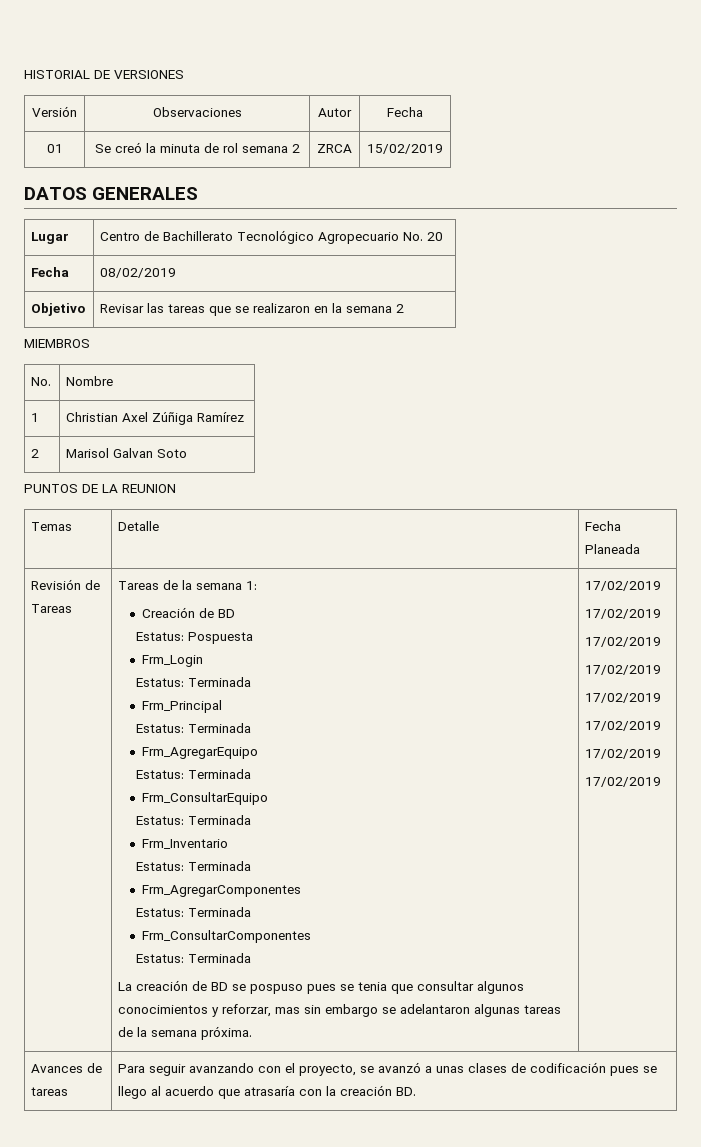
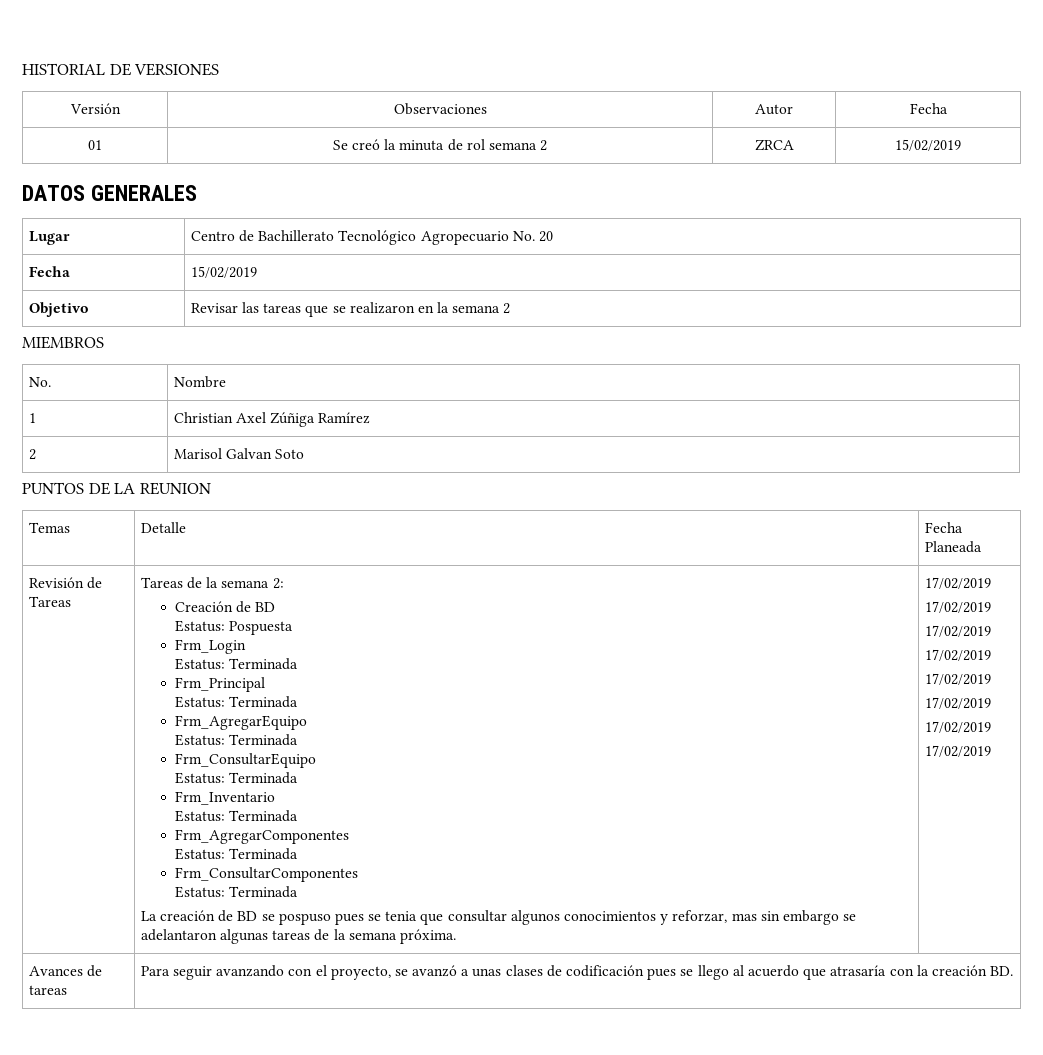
[100,268,177,278] 08/02/2019 -> [190,266,257,278] 15/02/2019
[246,581,258,590] 1: -> [272,578,284,589] 2:

